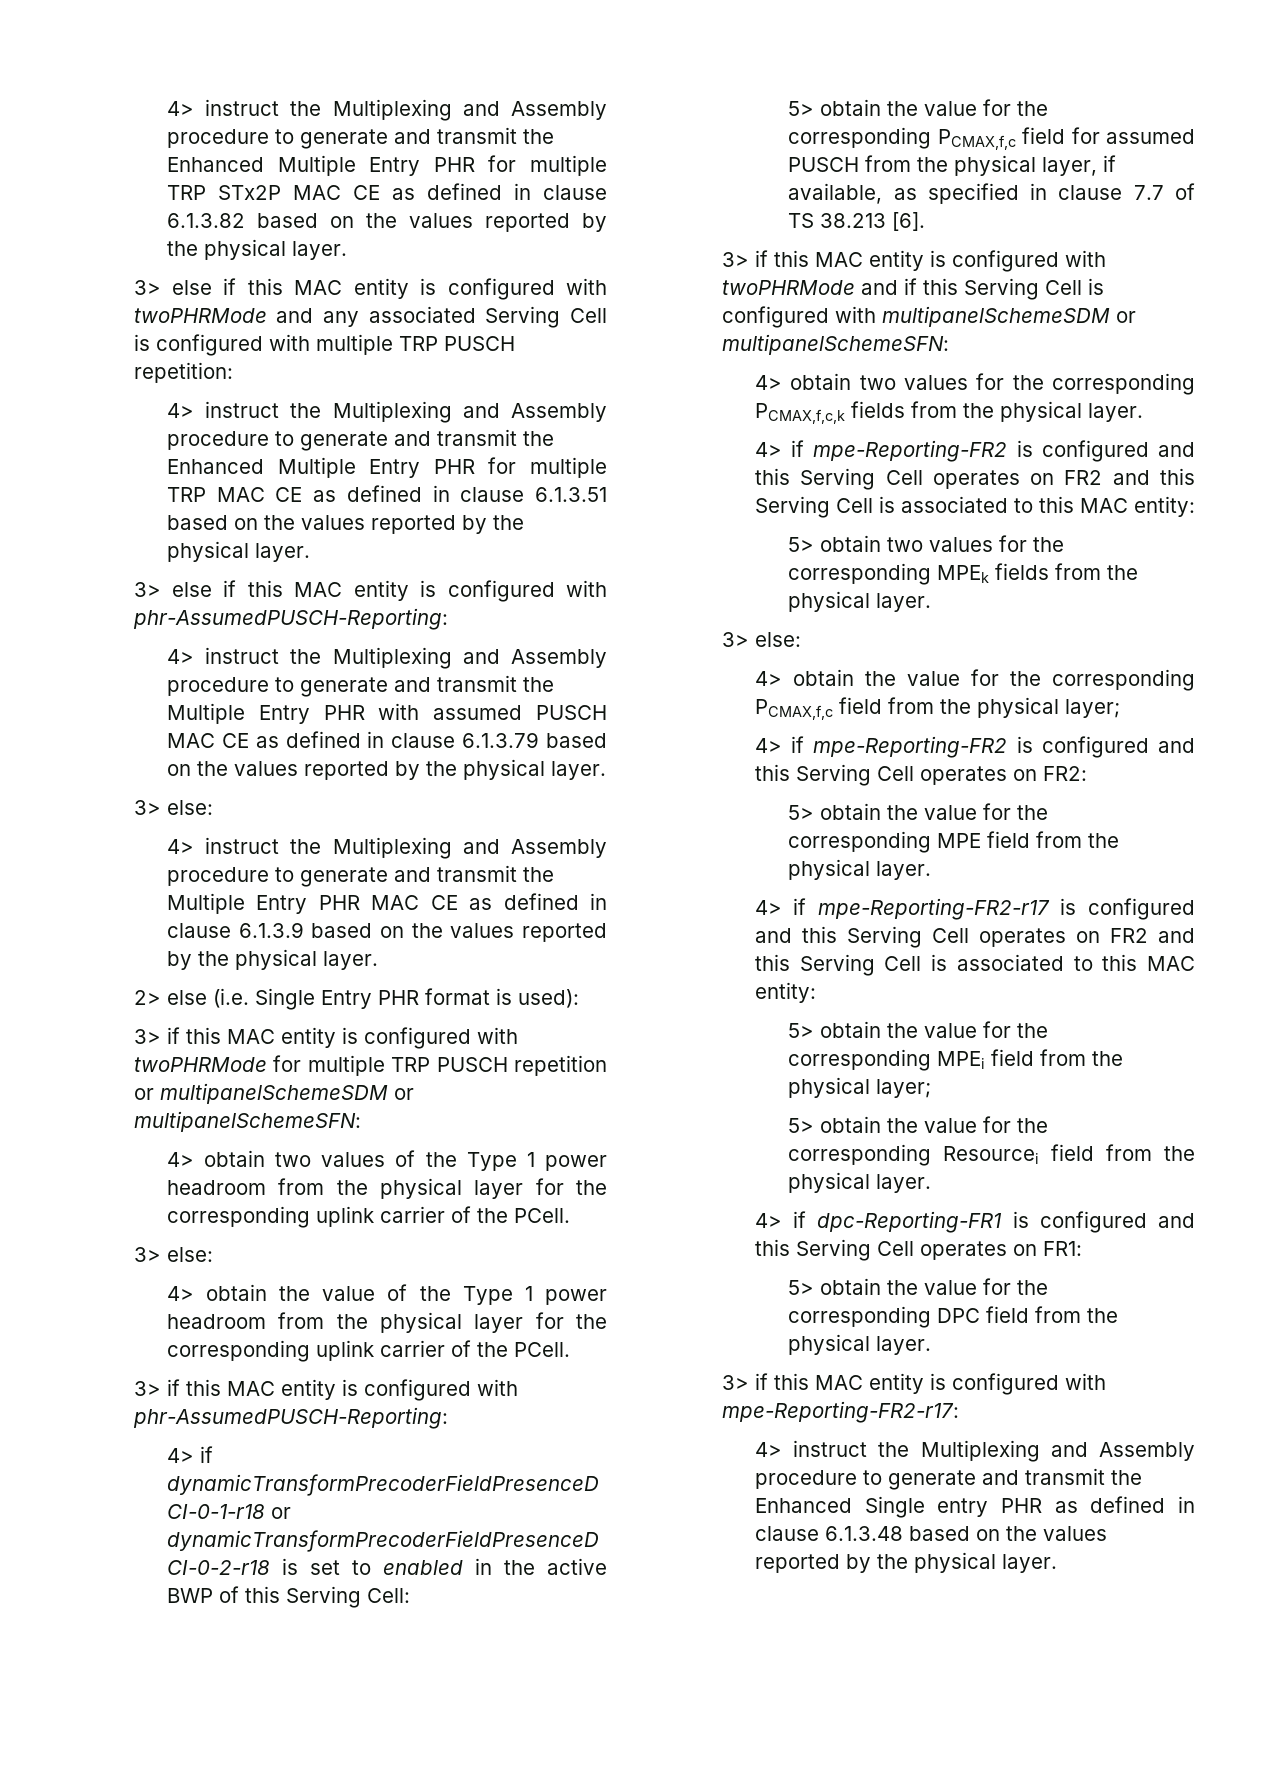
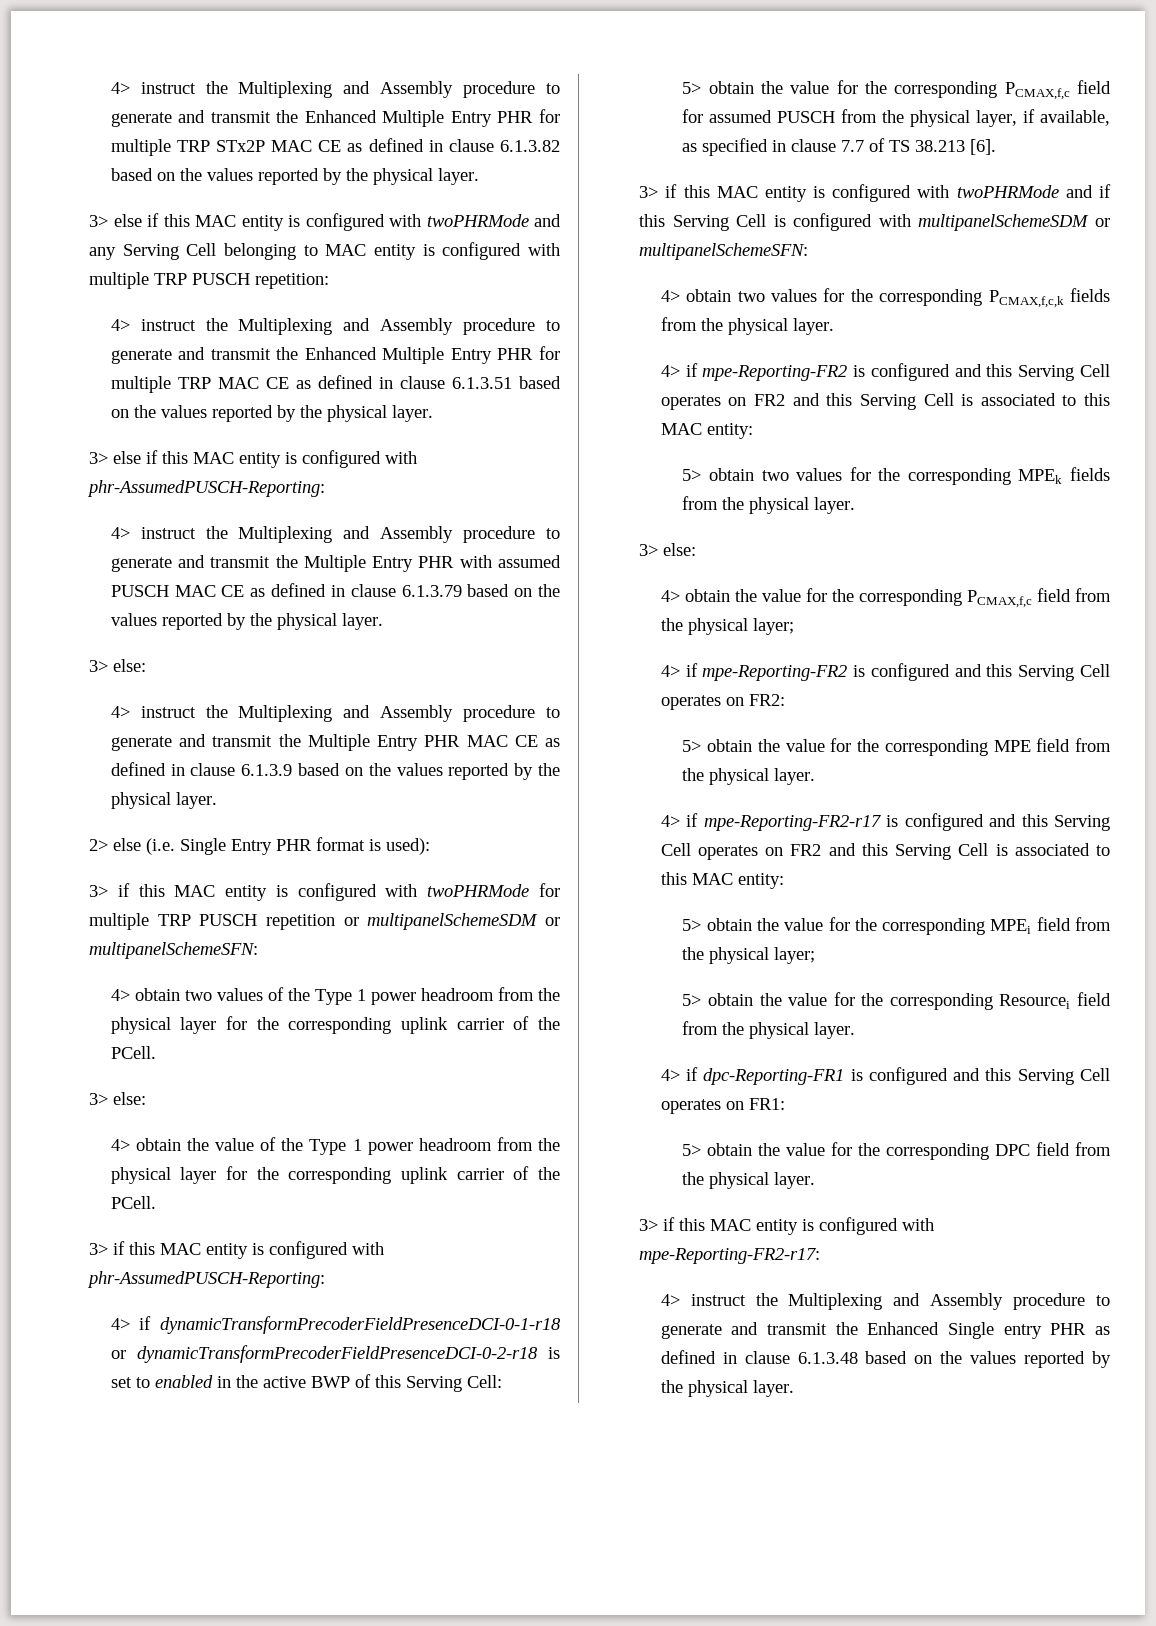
[368,306,607,328] associated Serving Cell -> [122,243,417,260] Serving Cell belonging to MAC entity

